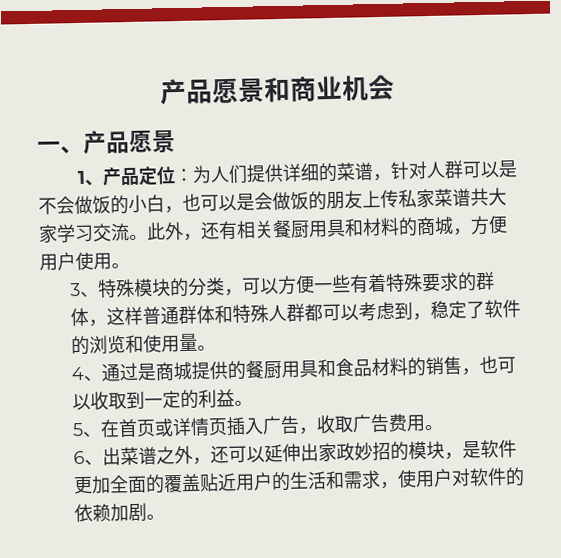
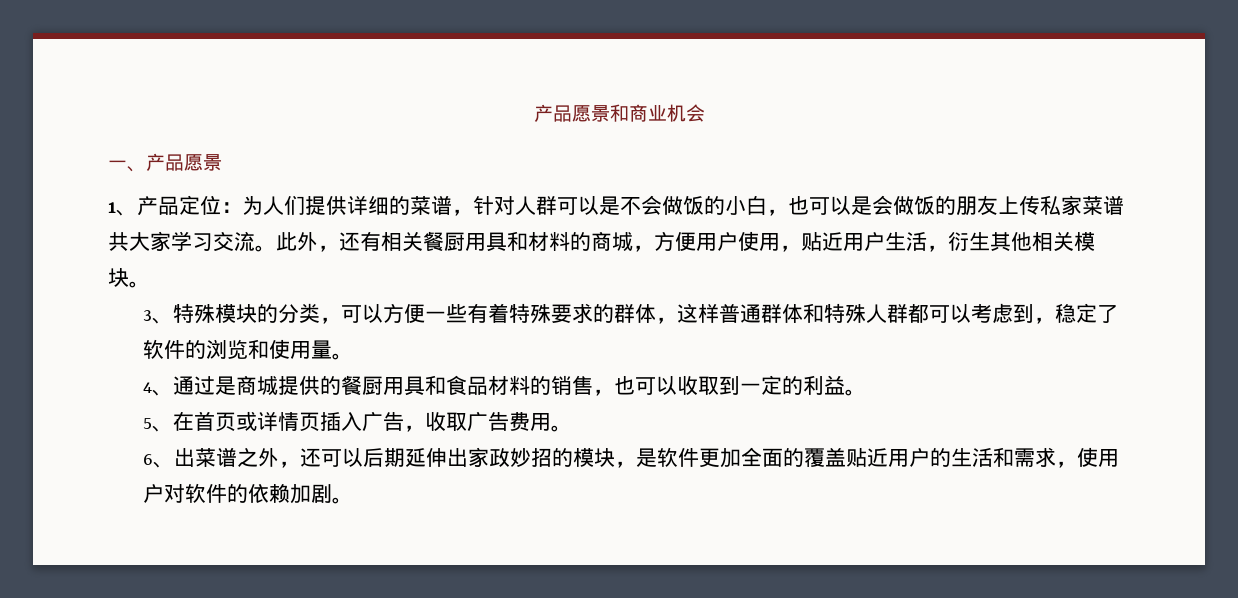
(112, 261) none -> [780,231,1095,252] [108,268,129,287] ，贴近用户生活，衍生其他相关模块
(265, 454) none -> [362,448,405,467] 后期

